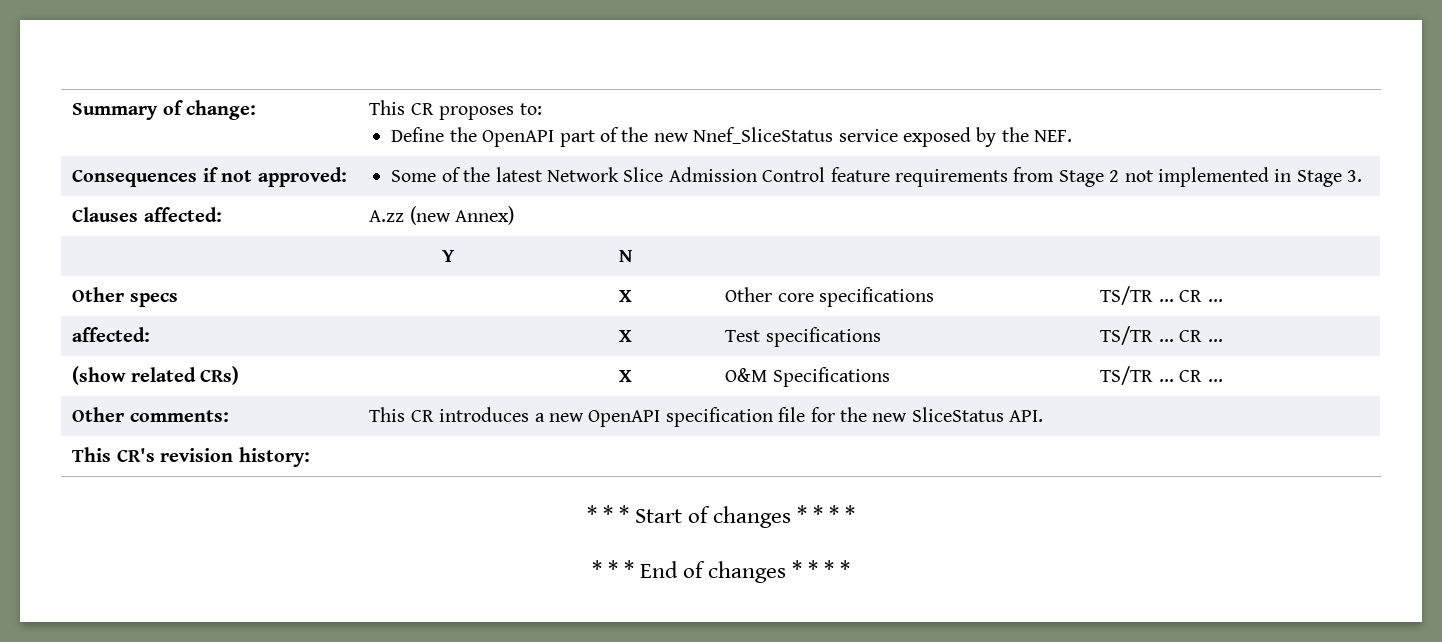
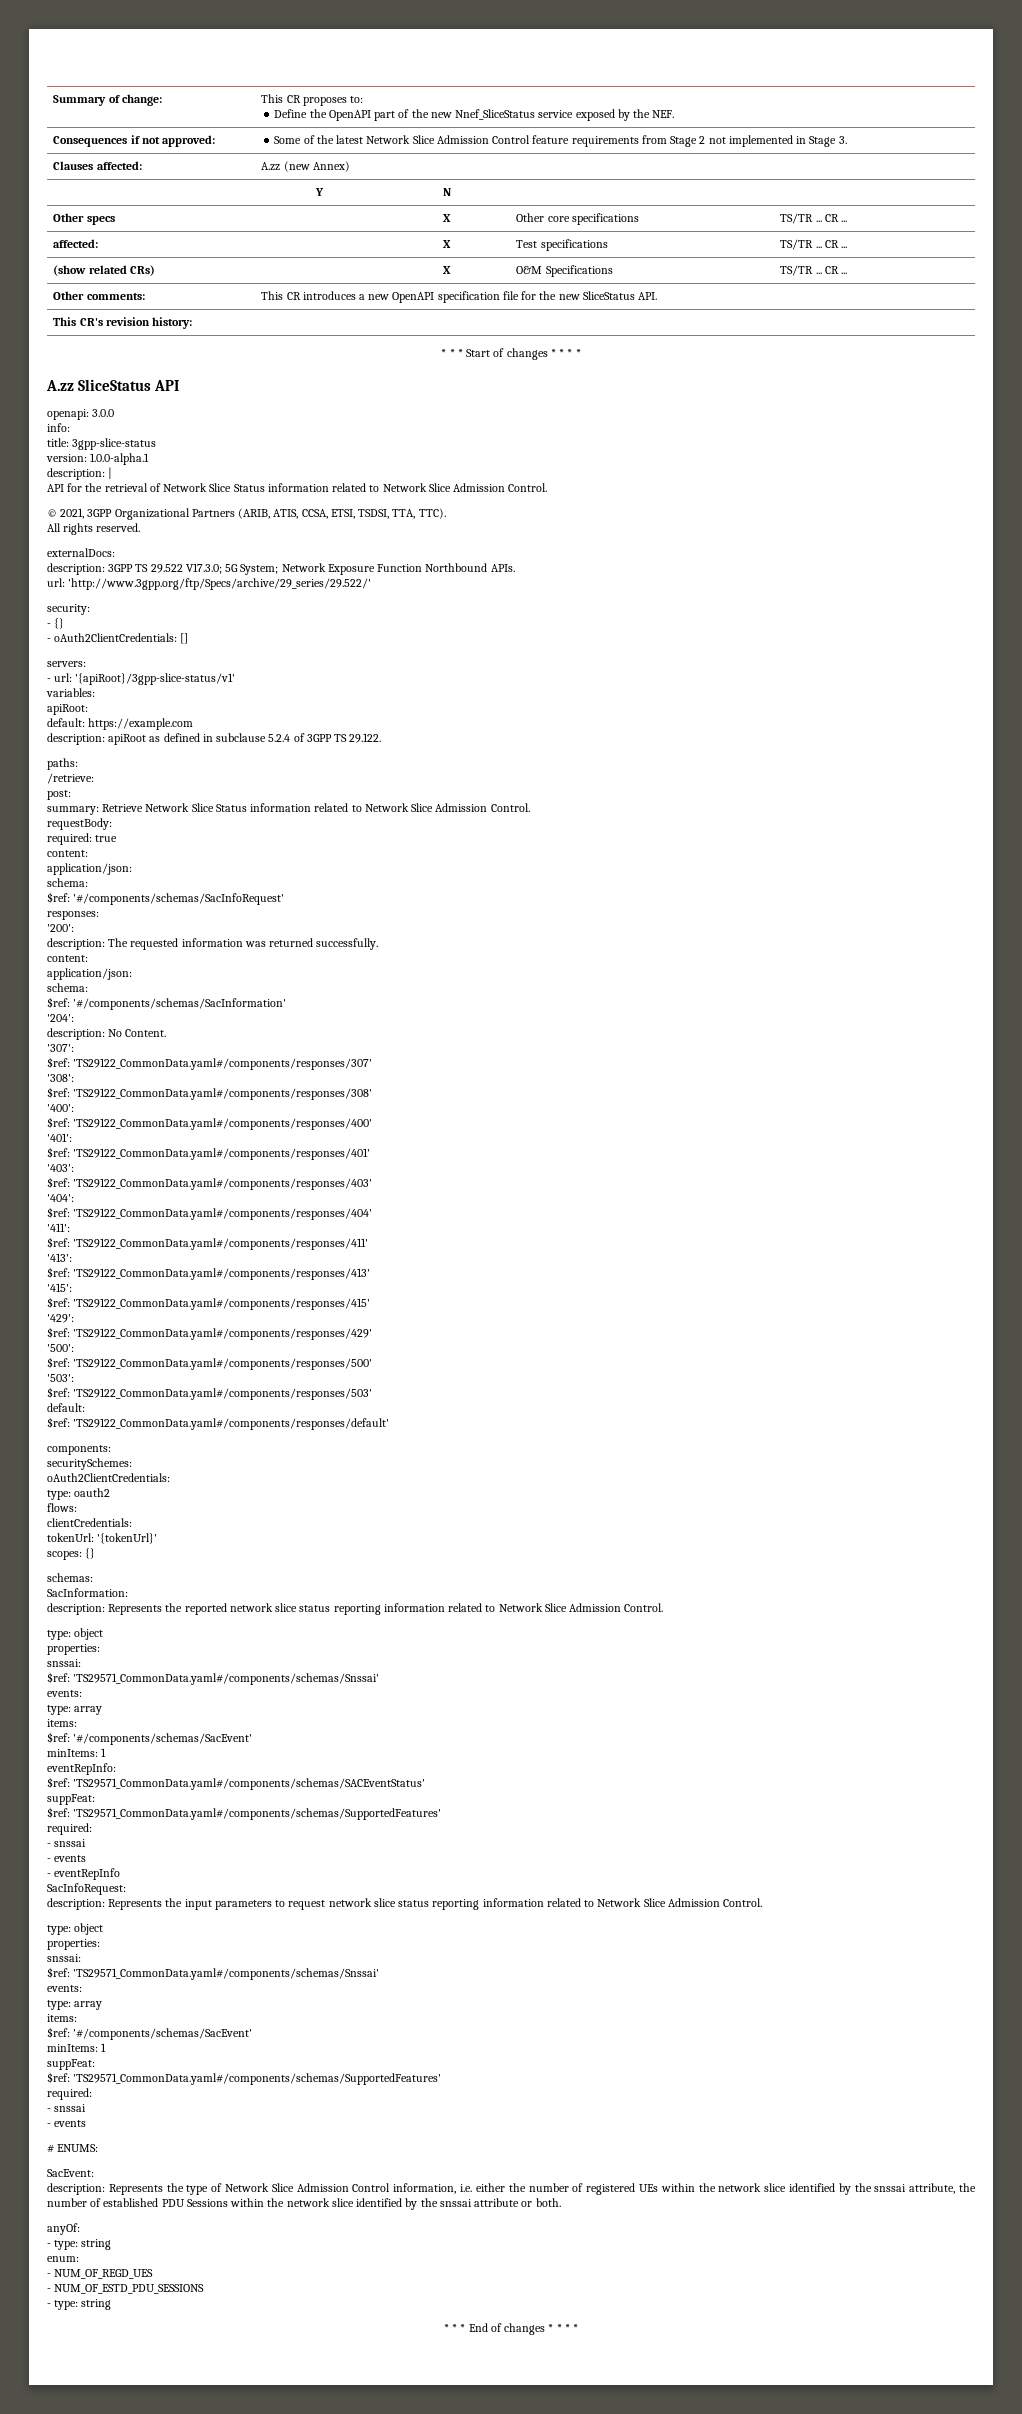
(856, 514) none -> [46,379,180,391] [47,409,115,420] [47,423,70,432] [47,438,157,450] [46,453,150,465] [47,467,113,480] [47,483,548,492] [47,508,446,520] [47,523,141,535] [47,548,115,557] [47,563,515,575] [47,578,372,590] [47,604,90,615] [47,618,65,629] [47,633,189,644] [47,661,86,667] [47,673,236,685] [46,688,95,697] [47,704,88,715] [47,718,194,730] [47,733,382,745] [47,758,78,770] [47,773,94,784] [47,790,71,800] [47,803,530,815] [47,818,112,830] [47,833,118,845] [47,850,88,857] [47,863,132,875] [47,878,88,887] [47,892,285,905] [47,911,99,920] [47,924,74,932] [47,938,379,950] [47,955,88,962] [47,968,132,980] [47,983,88,992] [47,997,287,1010] [47,1014,74,1022] [47,1028,167,1040] [47,1044,74,1052] [47,1057,373,1070] [47,1074,74,1082] [47,1087,373,1100] [47,1104,74,1112] [47,1117,373,1130] [47,1133,72,1142] [47,1147,371,1160] [47,1164,74,1172] [47,1177,373,1190] [47,1194,74,1202] [47,1207,373,1220] [47,1223,70,1232] [47,1237,369,1250] [47,1253,72,1262] [47,1267,371,1280] [47,1283,72,1292] [47,1297,371,1310] [47,1314,74,1323] [47,1327,373,1340] [47,1344,74,1352] [47,1357,373,1370] [47,1374,74,1382] [47,1387,373,1400] [47,1403,85,1412] [47,1417,390,1430] [47,1445,111,1455] [47,1458,132,1470] [47,1473,170,1482] [47,1488,111,1500] [47,1503,77,1512] [47,1518,132,1527] [47,1533,158,1544] [47,1548,96,1560] [47,1573,93,1582] [47,1588,128,1597] [47,1603,664,1615] [47,1628,104,1640] [47,1644,100,1655] [47,1659,81,1667] [47,1672,380,1685] [47,1690,82,1697] [47,1705,103,1715] [47,1719,77,1727] [47,1732,253,1745] [47,1748,107,1757] [47,1763,116,1775] [47,1777,426,1790] [47,1794,95,1805] [47,1807,442,1820] [47,1823,92,1835] [47,1839,87,1847] [47,1855,87,1862] [47,1868,121,1880] [47,1883,126,1895] [47,1898,763,1910] [47,1923,104,1935] [47,1939,100,1950] [47,1954,81,1962] [47,1967,380,1980] [47,1985,82,1992] [47,2000,103,2010] [47,2014,77,2022] [47,2027,253,2040] [47,2043,107,2052] [47,2059,95,2070] [47,2072,442,2085] [47,2088,92,2100] [47,2104,87,2112] [47,2120,87,2127] [47,2144,99,2153] [47,2169,94,2177] [47,2183,976,2195] [47,2198,561,2210] [47,2223,80,2235] [47,2239,112,2250] [47,2256,79,2262] [47,2269,154,2279] [47,2284,205,2294] [47,2299,112,2310] // A.zz SliceStatus API // openapi: 3.0.0 // info: // title: 3gpp-slice-status // version: 1.0.0-alpha.1 // description: | // API for the retrieval of Network Slice Status information related to Network Slice Admission Control. // © 2021, 3GPP Organizational Partners (ARIB, ATIS, CCSA, ETSI, TSDSI, TTA, TTC). // All rights reserved. // externalDocs: // description: 3GPP TS 29.522 V17.3.0; 5G System; Network Exposure Function Northbound APIs. // url: 'http://www.3gpp.org/ftp/Specs/archive/29_series/29.522/' // security: // - {} // - oAuth2ClientCredentials: [] // servers: // - url: '{apiRoot}/3gpp-slice-status/v1' // variables: // apiRoot: // default: https://example.com // description: apiRoot as defined in subclause 5.2.4 of 3GPP TS 29.122. // paths: // /retrieve: // post: // summary: Retrieve Network Slice Status information related to Network Slice Admission Control. // requestBody: // required: true // content: // application/json: // schema: // $ref: '#/components/schemas/SacInfoRequest' // responses: // '200': // description: The requested information was returned successfully. // content: // application/json: // schema: // $ref: '#/components/schemas/SacInformation' // '204': // description: No Content. // '307': // $ref: 'TS29122_CommonData.yaml#/components/responses/307' // '308': // $ref: 'TS29122_CommonData.yaml#/components/responses/308' // '400': // $ref: 'TS29122_CommonData.yaml#/components/responses/400' // '401': // $ref: 'TS29122_CommonData.yaml#/components/responses/401' // '403': // $ref: 'TS29122_CommonData.yaml#/components/responses/403' // '404': // $ref: 'TS29122_CommonData.yaml#/components/responses/404' // '411': // $ref: 'TS29122_CommonData.yaml#/components/responses/411' // '413': // $ref: 'TS29122_CommonData.yaml#/components/responses/413' // '415': // $ref: 'TS29122_CommonData.yaml#/components/responses/415' // '429': // $ref: 'TS29122_CommonData.yaml#/components/responses/429' // '500': // $ref: 'TS29122_CommonData.yaml#/components/responses/500' // '503': // $ref: 'TS29122_CommonData.yaml#/components/responses/503' // default: // $ref: 'TS29122_CommonData.yaml#/components/responses/default' // components: // securitySchemes: // oAuth2ClientCredentials: // type: oauth2 // flows: // clientCredentials: // tokenUrl: '{tokenUrl}' // scopes: {} // schemas: // SacInformation: // description: Represents the reported network slice status reporting information related to Network Slice Admission Control. // type: object // properties: // snssai: // $ref: 'TS29571_CommonData.yaml#/components/schemas/Snssai' // events: // type: array // items: // $ref: '#/components/schemas/SacEvent' // minItems: 1 // eventRepInfo: // $ref: 'TS29571_CommonData.yaml#/components/schemas/SACEventStatus' // suppFeat: // $ref: 'TS29571_CommonData.yaml#/components/schemas/SupportedFeatures' // required: // - snssai // - events // - eventRepInfo // SacInfoRequest: // description: Represents the input parameters to request network slice status reporting information related to Network Slice Admission Control. // type: object // properties: // snssai: // $ref: 'TS29571_CommonData.yaml#/components/schemas/Snssai' // events: // type: array // items: // $ref: '#/components/schemas/SacEvent' // minItems: 1 // suppFeat: // $ref: 'TS29571_CommonData.yaml#/components/schemas/SupportedFeatures' // required: // - snssai // - events // # ENUMS: // SacEvent: // description: Represents the type of Network Slice Admission Control information, i.e. either the number of registered UEs within the network slice identified by the snssai attribute, the number of established PDU Sessions within the network slice identified by the snssai attribute or both. // anyOf: // - type: string // enum: // - NUM_OF_REGD_UES // - NUM_OF_ESTD_PDU_SESSIONS // - type: string

